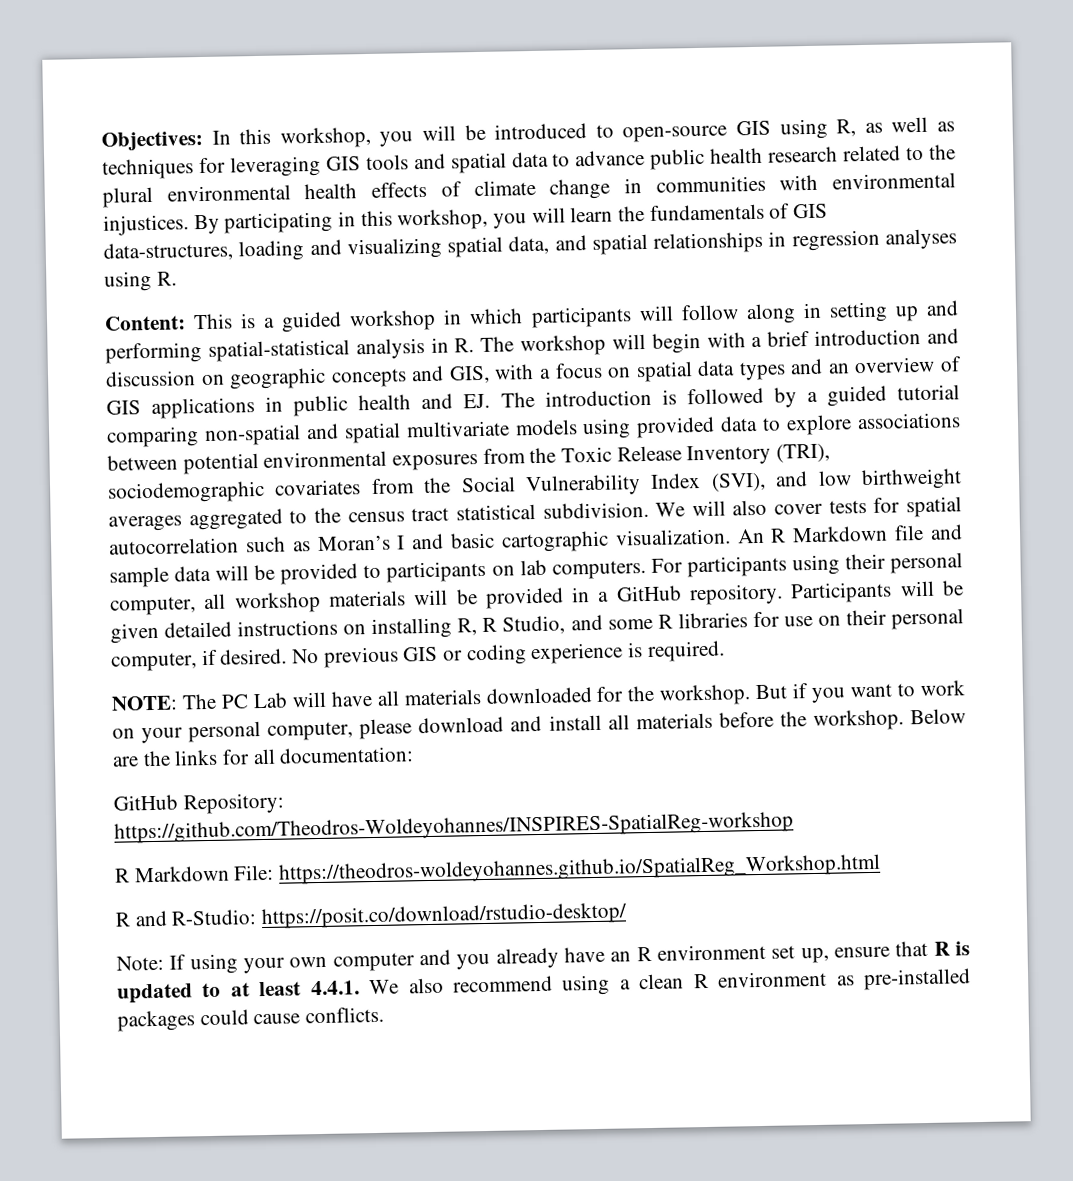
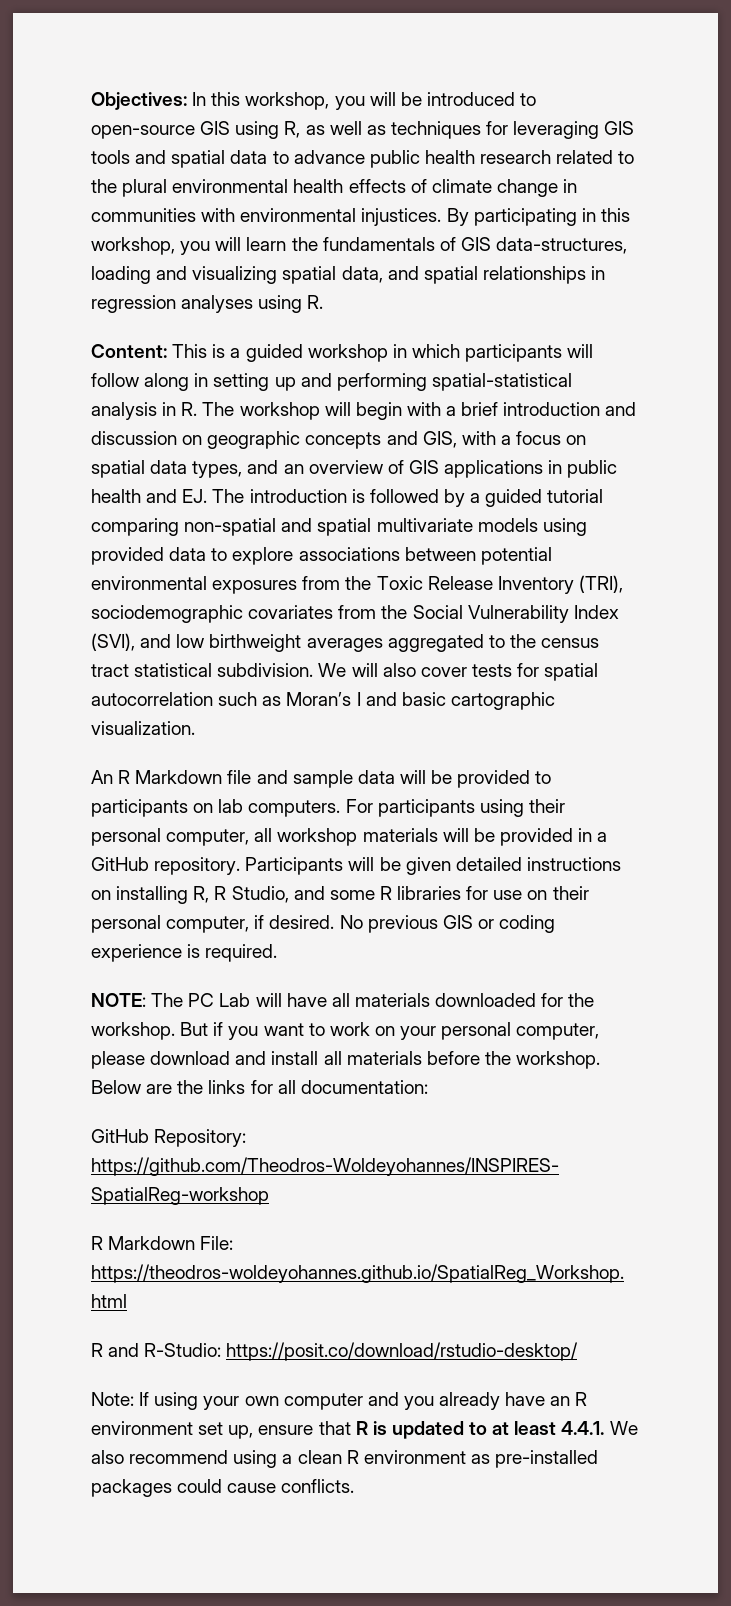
[738,361,786,381] types -> [192,461,243,478] types,
(731, 537) none -> (195, 728) //

